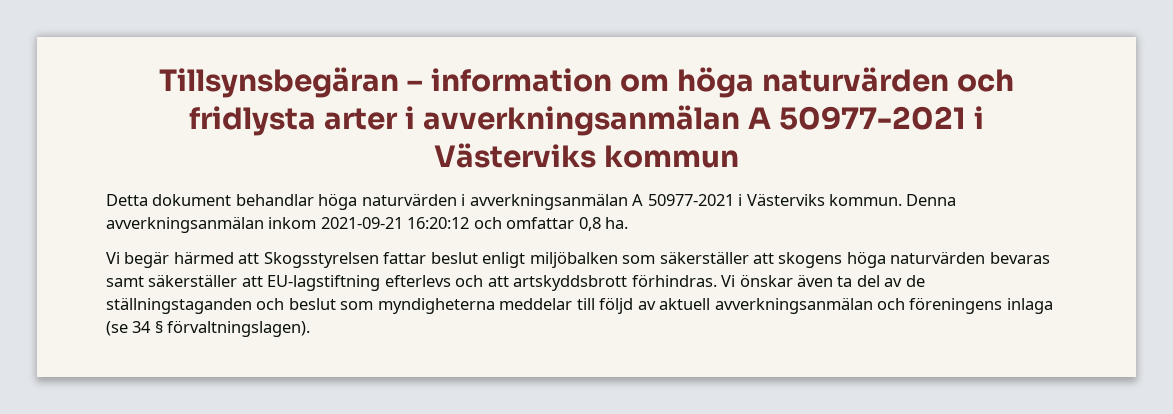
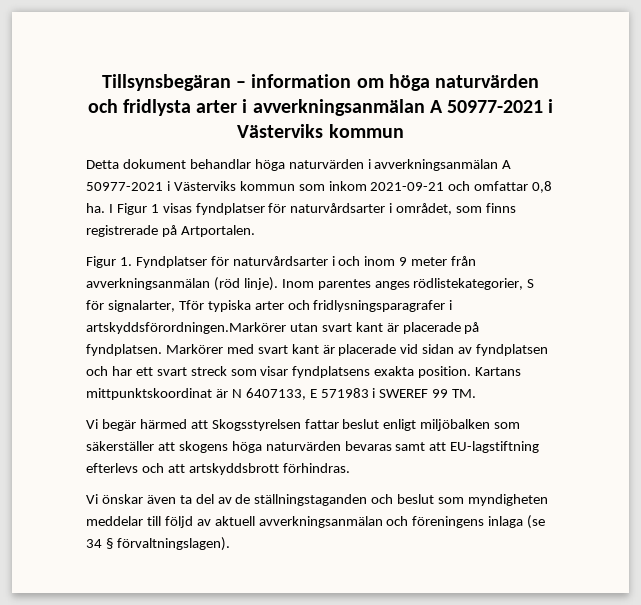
[829,194,957,206] [106,216,264,233] kommun. Denna avverkningsanmälan -> [239,181,325,191] kommun som
[407,217,470,229] 16:20:12 -> (445, 186) none
(629, 223) none -> [108,203,517,215] [86,225,255,237] [86,256,477,268] [86,277,535,291] [86,300,453,312] [86,322,480,334] [86,344,549,356] [86,366,522,378] [86,388,477,400] I Figur 1 visas fyndplatser för naturvårdsarter i området, som finns registrerade på Artportalen. // Figur 1. Fyndplatser för naturvårdsarter i och inom 9 meter från avverkningsanmälan (röd linje). Inom parentes anges rödlistekategorier, S för signalarter, Tför typiska arter och fridlysningsparagrafer i artskyddsförordningen.Markörer utan svart kant är placerade på fyndplatsen. Markörer med svart kant är placerade vid sidan av fyndplatsen och har ett svart streck som visar fyndplatsens exakta position. Kartans mittpunktskoordinat är N 6407133, E 571983 i SWEREF 99 TM.
[148,274,238,287] säkerställer -> (426, 446) none
(717, 280) none -> (350, 468) //
[377,298,495,314] myndigheterna -> [468,494,549,506] myndigheten

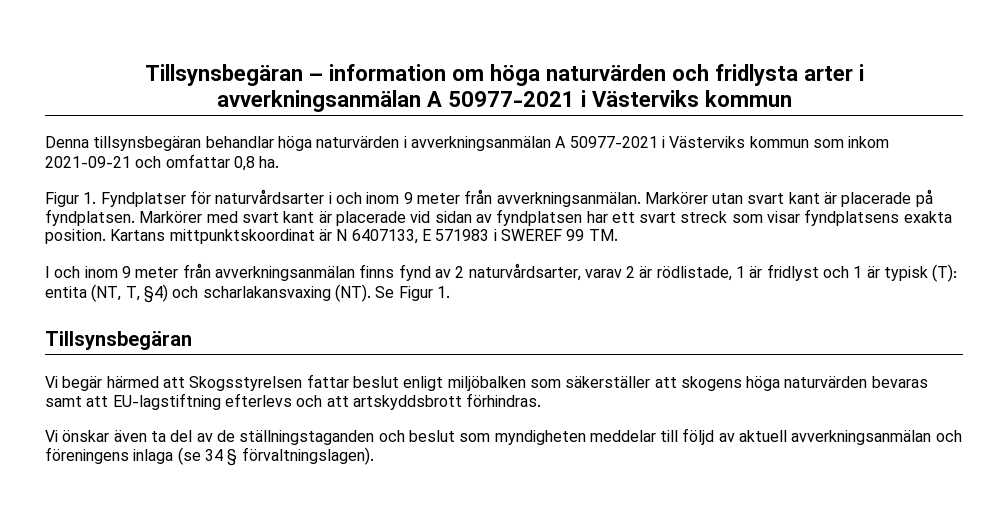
[86,159,186,169] Detta dokument -> [45,136,202,151] Denna tillsynsbegäran
[108,203,517,215] [86,225,255,237] I Figur 1 visas fyndplatser för naturvårdsarter i området, som finns registrerade på Artportalen. -> (280, 162) none
[86,277,535,291] [86,300,453,312] [86,322,286,334] avverkningsanmälan (röd linje). Inom parentes anges rödlistekategorier, S för signalarter, Tför typiska arter och fridlysningsparagrafer i artskyddsförordningen.Markörer -> [496,192,708,207] avverkningsanmälan. Markörer
[86,366,108,376] och -> (583, 217) none
(477, 393) none -> [45,263,958,282] [45,284,450,303] [45,331,192,350] // I och inom 9 meter från avverkningsanmälan finns fynd av 2 naturvårdsarter, varav 2 är rödlistade, 1 är fridlyst och 1 är typisk (T): entita (NT, T, §4) och scharlakansvaxing (NT). Se Figur 1. // Tillsynsbegäran

